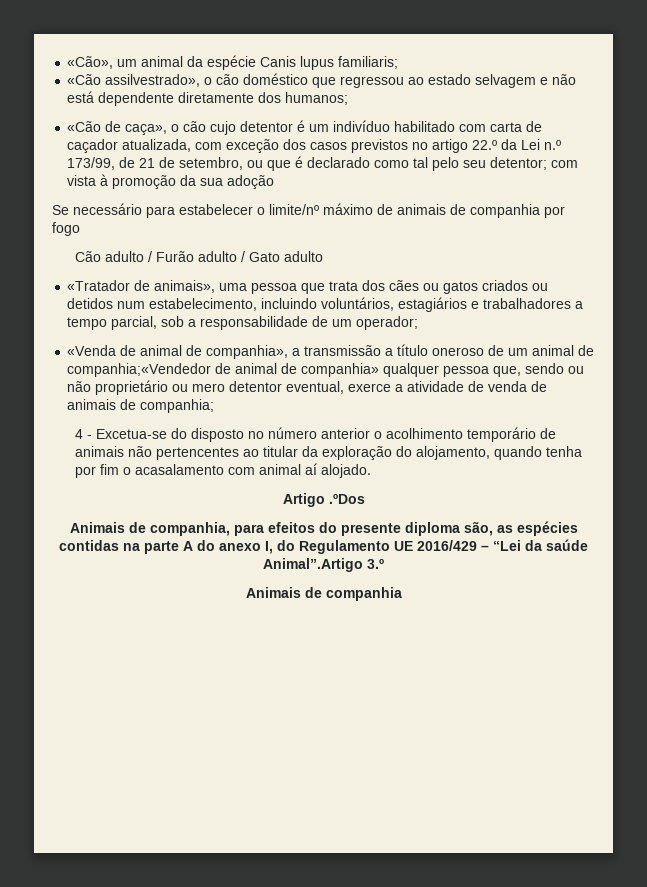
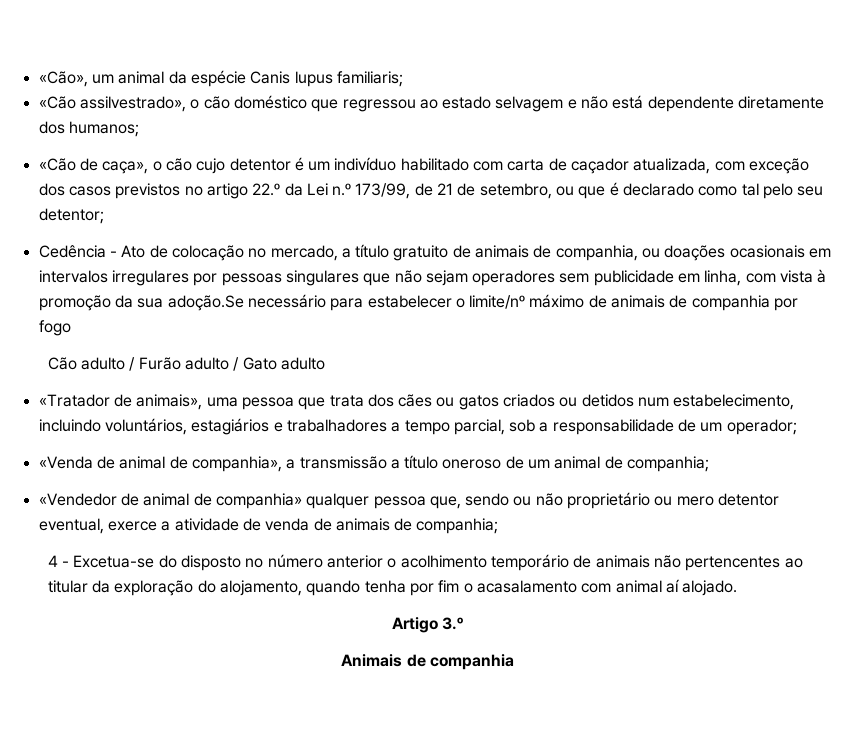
(548, 163) none -> [38,244,832,261] [38,270,742,286] // Cedência - Ato de colocação no mercado, a título gratuito de animais de companhia, ou doações ocasionais em intervalos irregulares por pessoas singulares que não sejam operadores sem publicidade em linha,
[227,175,275,189] [52,205,69,215] adoção // Se -> [167,295,244,311] adoção.Se
[67,363,212,377] companhia;«Vendedor -> [627,456,710,472] [38,493,117,506] companhia; // «Vendedor
[328,494,365,504] [69,521,578,536] [59,539,588,554] [263,558,363,572] .ºDos // Animais de companhia, para efeitos do presente diploma são, as espécies contidas na parte A do anexo I, do Regulamento UE 2016/429 – “Lei da saúde Animal”.Artigo -> (438, 625) none

